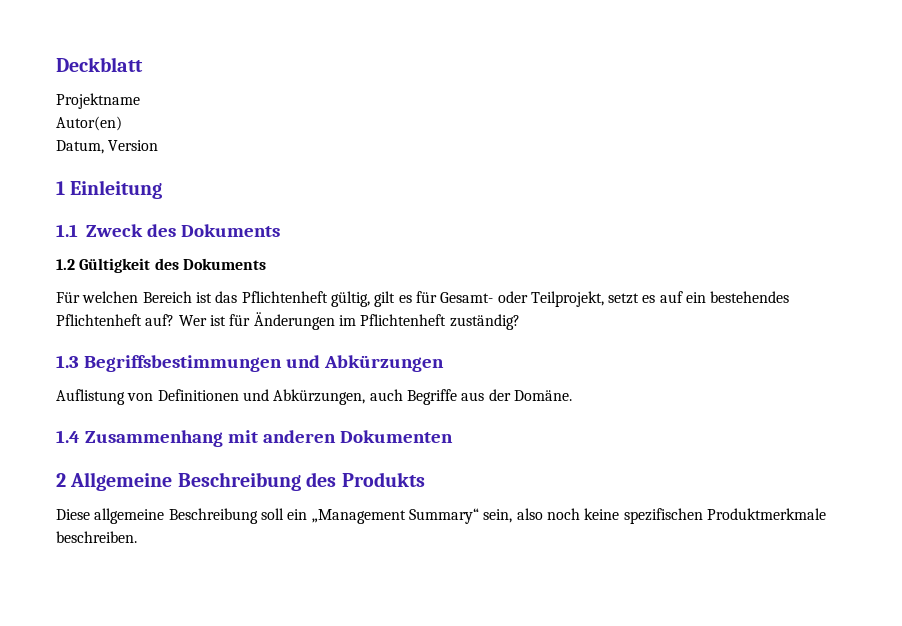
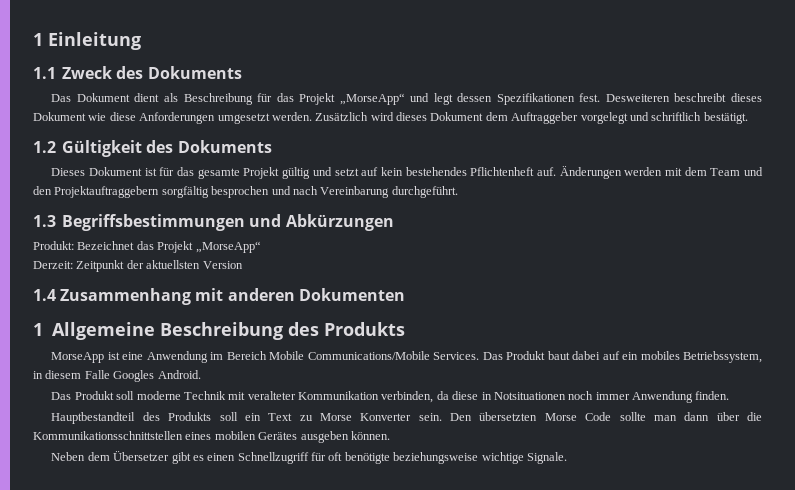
[56,57,143,72] [56,93,140,109] [56,116,122,131] [56,140,159,154] Deckblatt // Projektname // Autor(en) // Datum, Version // -> (33, 39) none
[56,258,266,273] [56,291,790,307] [56,312,520,330] [56,355,444,372] [56,389,572,405] 1.2 Gültigkeit des Dokuments // Für welchen Bereich ist das Pflichtenheft gültig, gilt es für Gesamt- oder Teilprojekt, setzt es auf ein bestehendes Pflichtenheft auf? Wer ist für Änderungen im Pflichtenheft zuständig? // 1.3 Begriffsbestimmungen und Abkürzungen // Auflistung von Definitionen und Abkürzungen, auch Begriffe aus der Domäne. -> [51,93,762,105] [33,112,748,124] [33,140,272,157] [51,166,763,179] [33,186,458,198] [33,214,394,231] [33,241,261,253] [33,260,243,272] Das Dokument dient als Beschreibung für das Projekt „MorseApp“ und legt dessen Spezifikationen fest. Desweiteren beschreibt dieses Dokument wie diese Anforderungen umgesetzt werden. Zusätzlich wird dieses Dokument dem Auftraggeber vorgelegt und schriftlich bestätigt. // 1.2 Gültigkeit des Dokuments // Dieses Dokument ist für das gesamte Projekt gültig und setzt auf kein bestehendes Pflichtenheft auf. Änderungen werden mit dem Team und den Projektauftraggebern sorgfältig besprochen und nach Vereinbarung durchgeführt. // 1.3 Begriffsbestimmungen und Abkürzungen // Produkt: Bezeichnet das Projekt „MorseApp“ // Derzeit: Zeitpunkt der aktuellsten Version
[56,473,66,487] 2 -> [33,323,43,336] 1
[56,508,826,524] [56,531,137,543] Diese allgemeine Beschreibung soll ein „Management Summary“ sein, also noch keine spezifischen Produktmerkmale beschreiben. -> [51,351,763,363] [33,370,201,382] [51,391,730,403] [51,412,762,424] [33,431,390,443] [51,451,567,464] MorseApp ist eine Anwendung im Bereich Mobile Communications/Mobile Services. Das Produkt baut dabei auf ein mobiles Betriebssystem, in diesem Falle Googles Android. // Das Produkt soll moderne Technik mit veralteter Kommunikation verbinden, da diese in Notsituationen noch immer Anwendung finden. // Hauptbestandteil des Produkts soll ein Text zu Morse Konverter sein. Den übersetzten Morse Code sollte man dann über die Kommunikationsschnittstellen eines mobilen Gerätes ausgeben können. // Neben dem Übersetzer gibt es einen Schnellzugriff für oft benötigte beziehungsweise wichtige Signale.

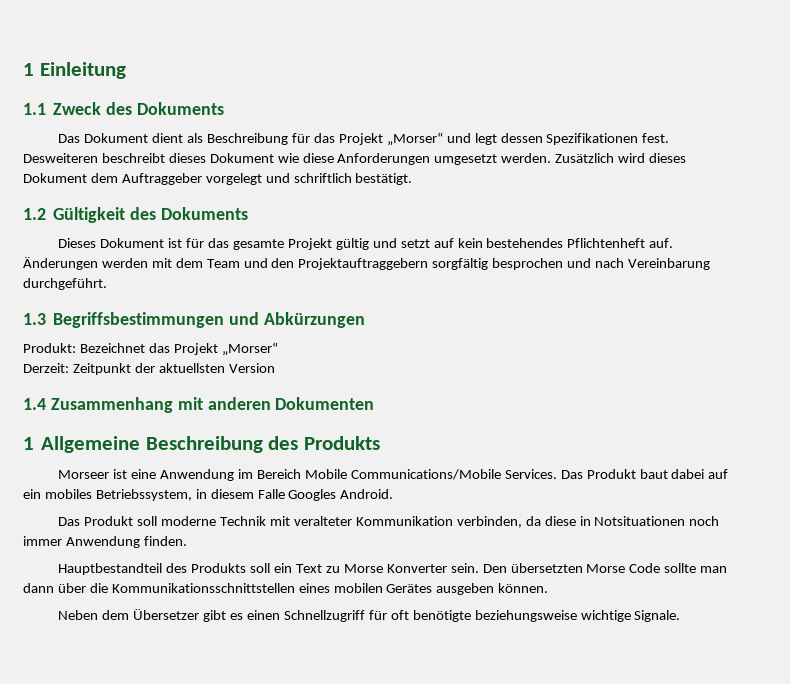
[339,93,405,105] „MorseApp“ -> [386,132,443,146] „Morser“
[195,241,261,253] „MorseApp“ -> [221,342,278,356] „Morser“
[51,352,105,363] MorseApp -> [58,470,110,479] Morseer

